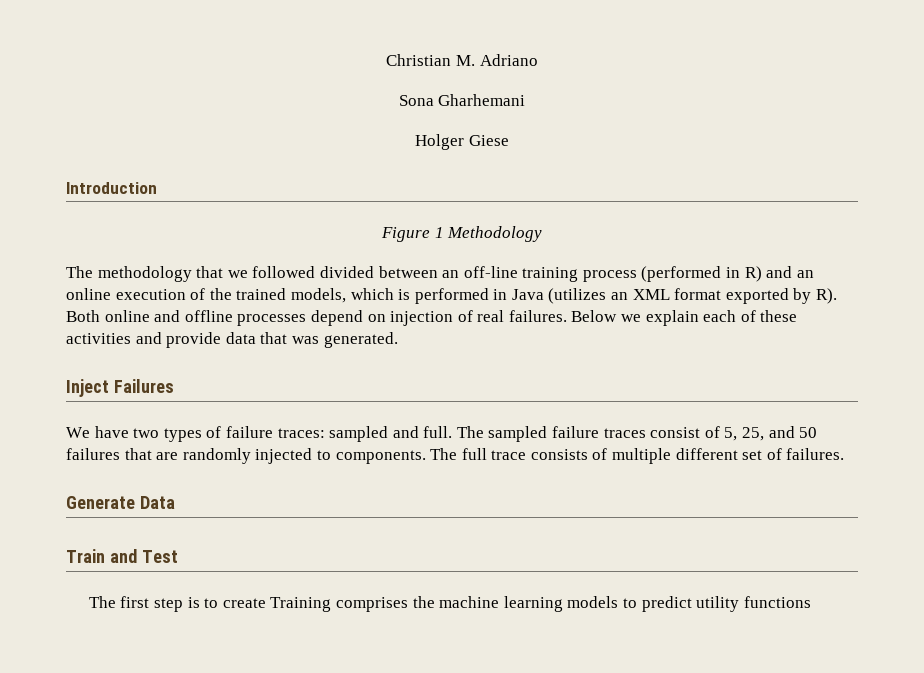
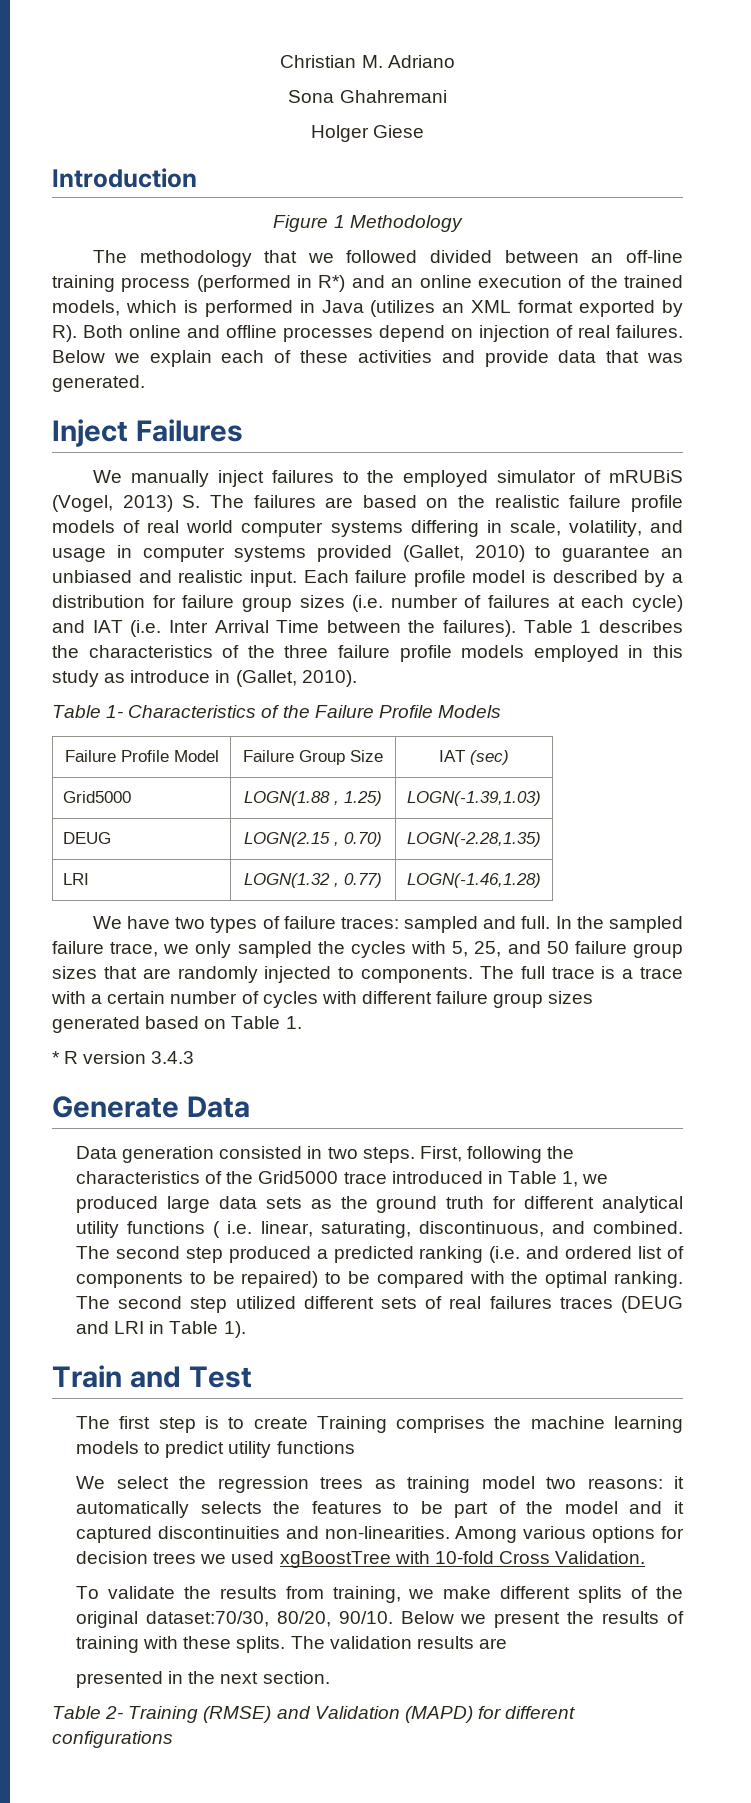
[438,94,526,106] Gharhemani -> [339,90,447,103] Ghahremani
[744,266,762,282] R) -> [318,275,346,292] R*)
(174, 386) none -> [92,470,684,487] [52,495,683,512] [52,520,684,537] [52,545,683,562] [52,570,683,587] [52,595,683,612] [52,620,683,637] [52,645,684,662] [52,670,357,687] [52,705,501,718] [64,750,219,762] [243,750,383,765] [439,750,509,765] [62,791,131,803] [244,791,382,806] [407,791,541,806] [62,832,111,844] [244,832,382,847] [407,832,541,847] [62,873,89,885] [244,873,382,888] [407,873,541,888] // We manually inject failures to the employed simulator of mRUBiS (Vogel, 2013) S. The failures are based on the realistic failure profile models of real world computer systems differing in scale, volatility, and usage in computer systems provided (Gallet, 2010) to guarantee an unbiased and realistic input. Each failure profile model is described by a distribution for failure group sizes (i.e. number of failures at each cycle) and IAT (i.e. Inter Arrival Time between the failures). Table 1 describes the characteristics of the three failure profile models employed in this study as introduce in (Gallet, 2010). // Table 1- Characteristics of the Failure Profile Models // Failure Profile Model | Failure Group Size | IAT (sec) // Grid5000 | LOGN(1.88 , 1.25) | LOGN(-1.39,1.03) // DEUG | LOGN(2.15 , 0.70) | LOGN(-2.28,1.35) // LRI | LOGN(1.32 , 0.77) | LOGN(-1.46,1.28)
[456,426,720,442] The sampled failure traces consist of -> [555,916,683,933] [52,941,447,958] In the sampled failure trace, we only sampled the cycles with
[66,448,120,460] failures -> [574,941,683,958] [52,966,97,979] failure group sizes
[530,448,845,464] [66,496,175,509] consists of multiple different set of failures. // Generate Data -> [601,966,684,979] [51,991,594,1008] [52,1016,302,1033] [52,1051,195,1064] [52,1096,250,1118] [76,1146,575,1163] [76,1171,609,1187] [76,1196,683,1213] [76,1221,683,1238] [76,1246,684,1263] [76,1271,683,1288] [76,1296,683,1313] [76,1321,246,1338] is a trace with a certain number of cycles with different failure group sizes generated based on Table 1. // * R version 3.4.3 // Generate Data // Data generation consisted in two steps. First, following the characteristics of the Grid5000 trace introduced in Table 1, we produced large data sets as the ground truth for different analytical utility functions ( i.e. linear, saturating, discontinuous, and combined. The second step produced a predicted ranking (i.e. and ordered list of components to be repaired) to be compared with the optimal ranking. The second step utilized different sets of real failures traces (DEUG and LRI in Table 1).
(811, 602) none -> [76,1476,685,1493] [76,1501,684,1518] [76,1526,684,1543] [76,1551,646,1568] [76,1586,683,1603] [76,1611,685,1628] [76,1636,507,1653] [76,1671,330,1688] [52,1706,576,1723] [52,1731,173,1748] // We select the regression trees as training model two reasons: it automatically selects the features to be part of the model and it captured discontinuities and non-linearities. Among various options for decision trees we used xgBoostTree with 10-fold Cross Validation. // To validate the results from training, we make different splits of the original dataset:70/30, 80/20, 90/10. Below we present the results of training with these splits. The validation results are // presented in the next section. // Table 2- Training (RMSE) and Validation (MAPD) for different configurations

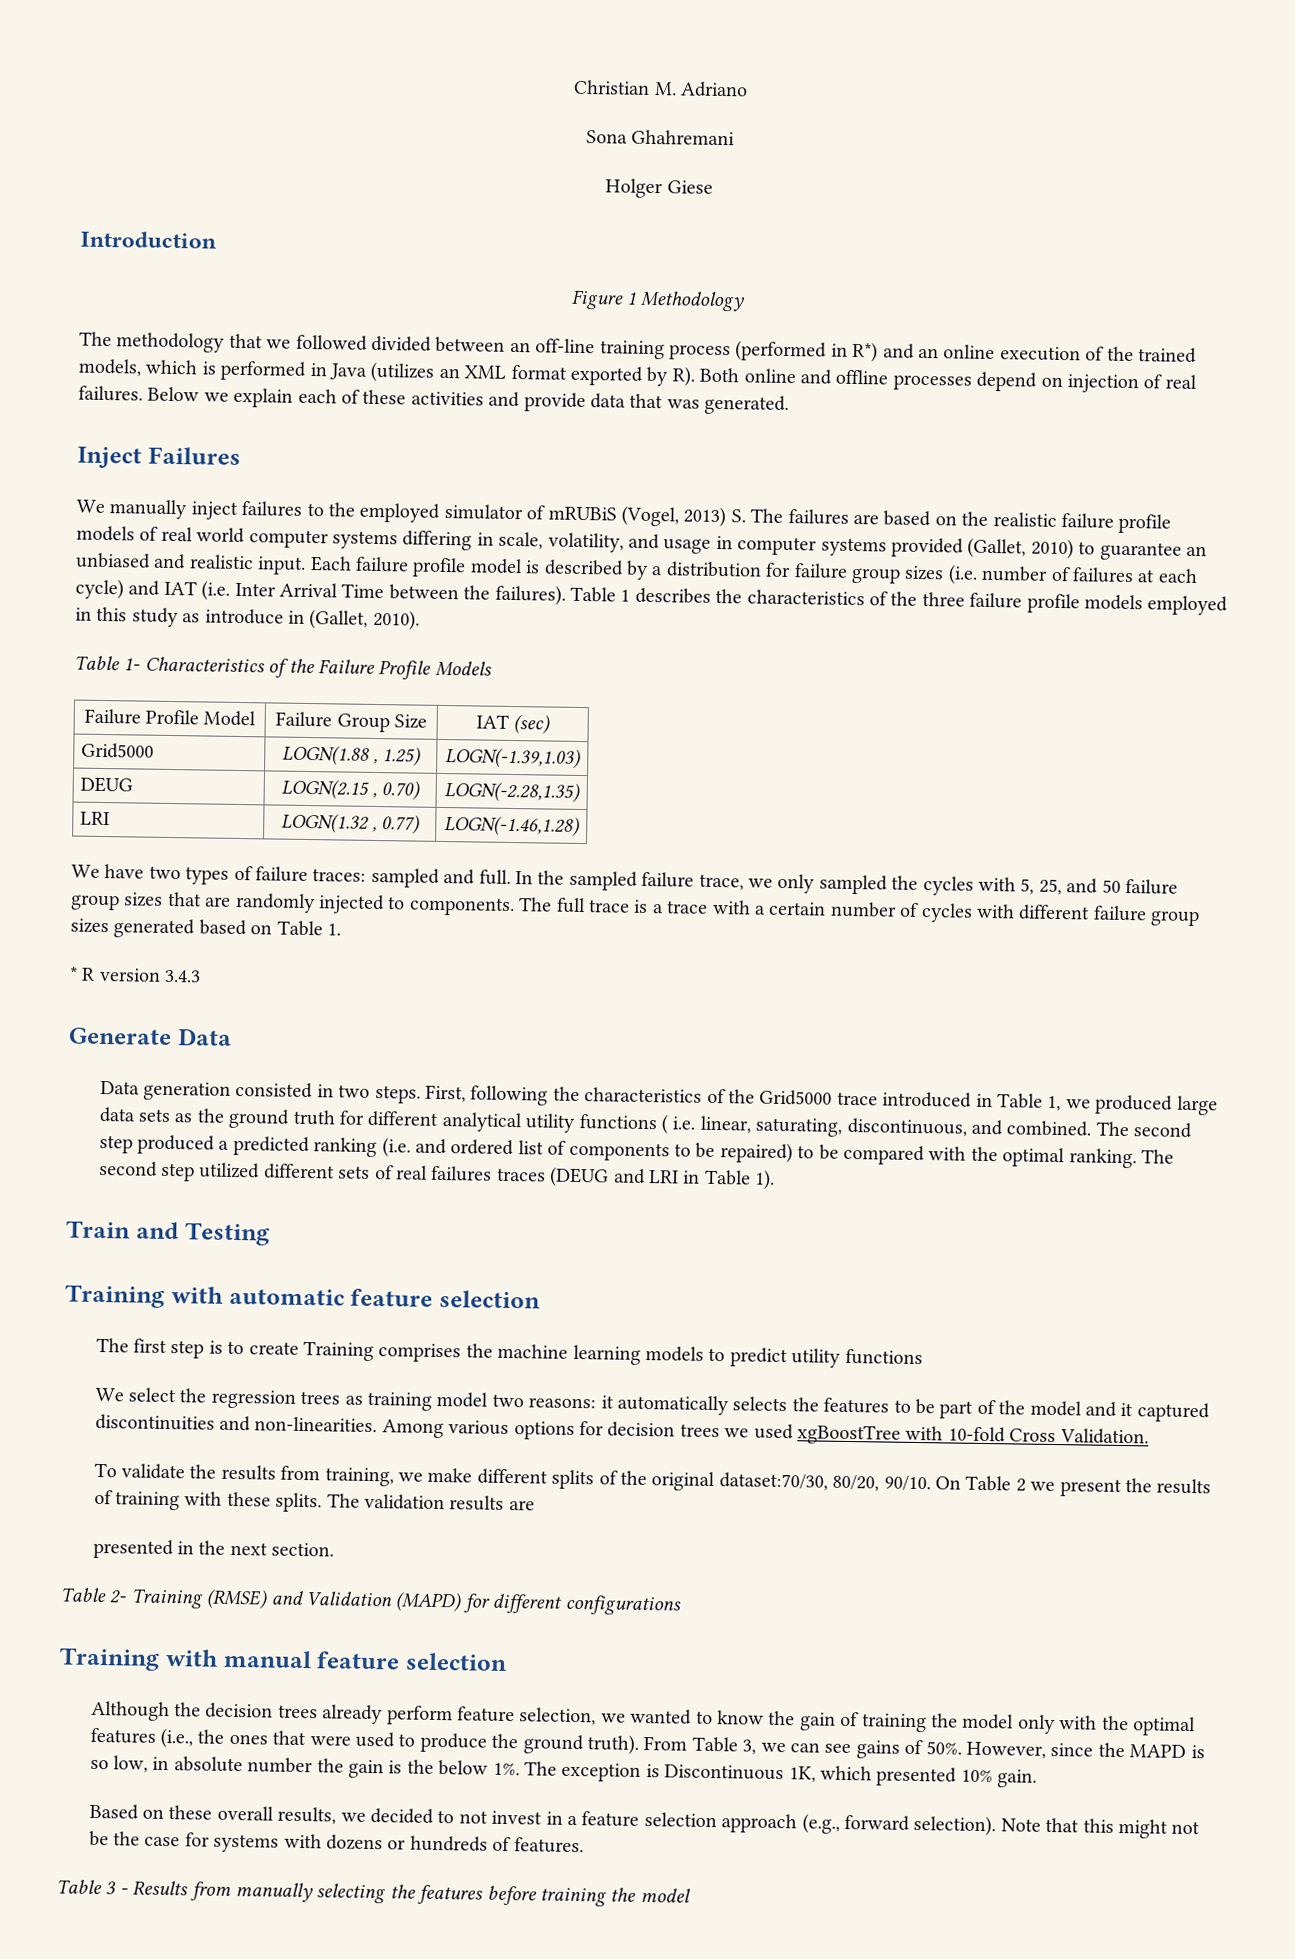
[188,1366,252,1388] Test -> [184,1222,270,1246] [65,1284,541,1309] Testing // Training with automatic feature selection
[400,1611,454,1624] Below -> [935,1475,1026,1492] On Table 2
(173, 1739) none -> [59,1647,508,1672] [90,1700,1197,1737] [89,1727,1205,1759] [89,1755,1038,1788] [88,1803,1201,1839] [88,1830,584,1854] [56,1879,691,1907] // Training with manual feature selection // Although the decision trees already perform feature selection, we wanted to know the gain of training the model only with the optimal features (i.e., the ones that were used to produce the ground truth). From Table 3, we can see gains of 50%. However, since the MAPD is so low, in absolute number the gain is the below 1%. The exception is Discontinuous 1K, which presented 10% gain. // Based on these overall results, we decided to not invest in a feature selection approach (e.g., forward selection). Note that this might not be the case for systems with dozens or hundreds of features. // Table 3 - Results from manually selecting the features before training the model

